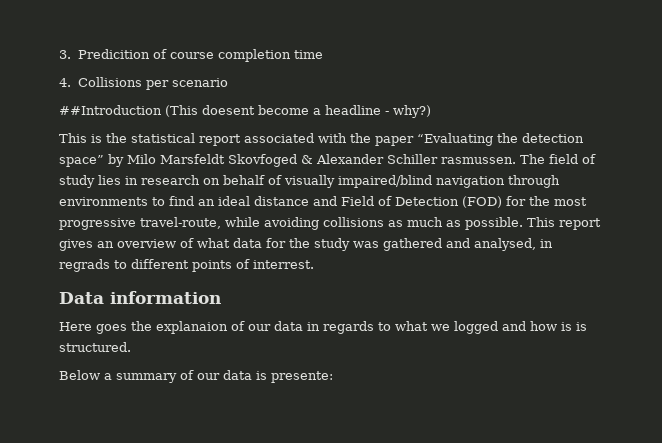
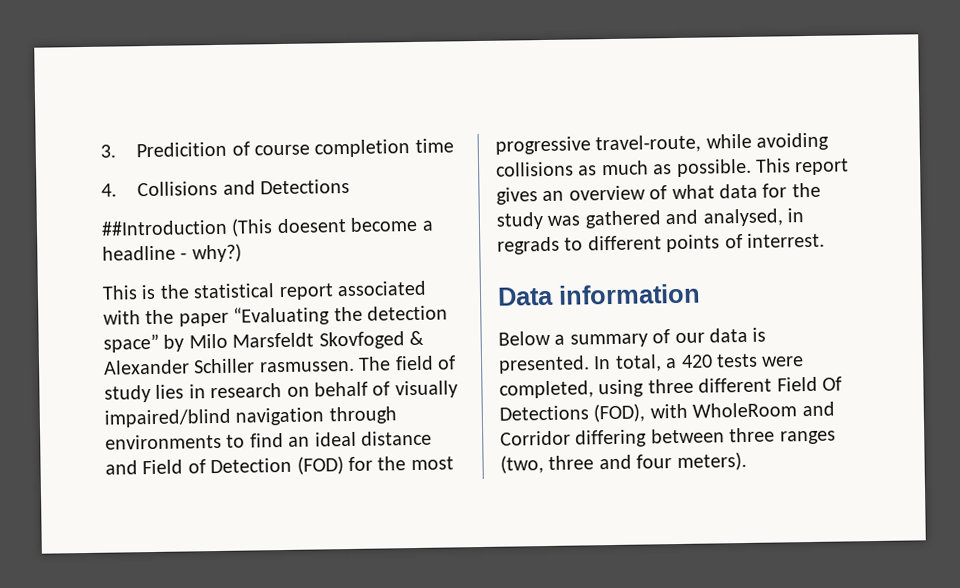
[146,78,229,90] per scenario -> [222,178,350,195] and Detections
[59,321,587,334] [59,342,131,352] // Here goes the explanaion of our data in regards to what we logged and how is is structured. -> (701, 294) none
[271,371,333,383] presente: -> [498,353,805,374] [499,376,842,399] [499,401,835,423] [500,427,836,448] [500,451,747,474] presented. In total, a 420 tests were completed, using three different Field Of Detections (FOD), with WholeRoom and Corridor differing between three ranges (two, three and four meters).

